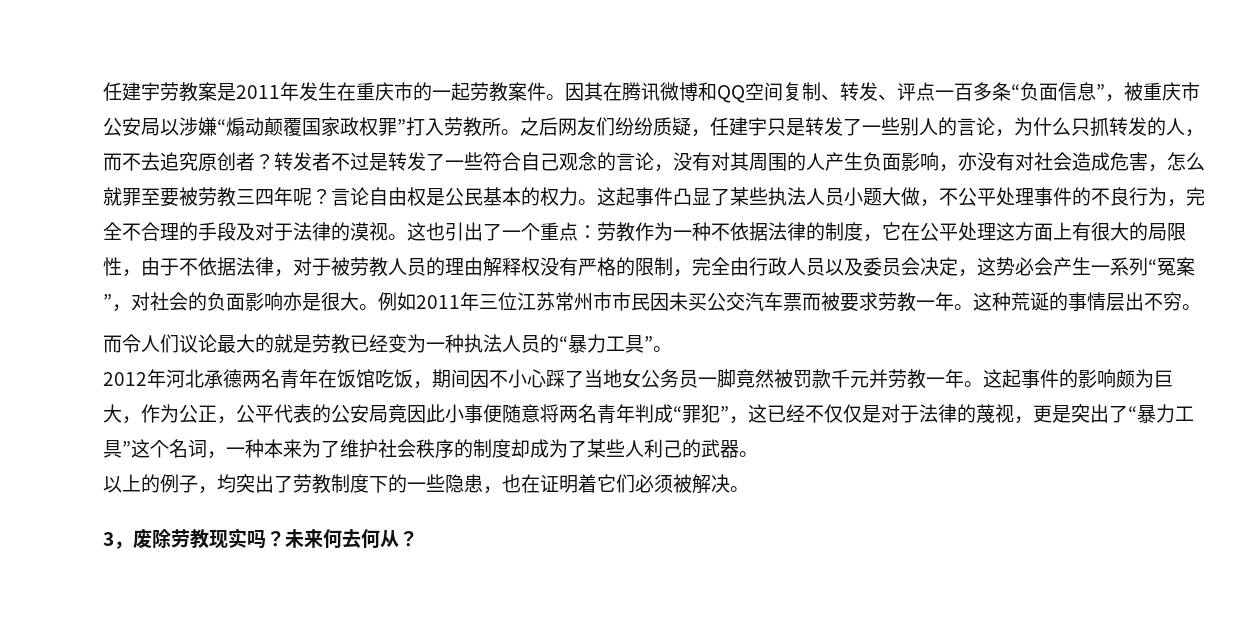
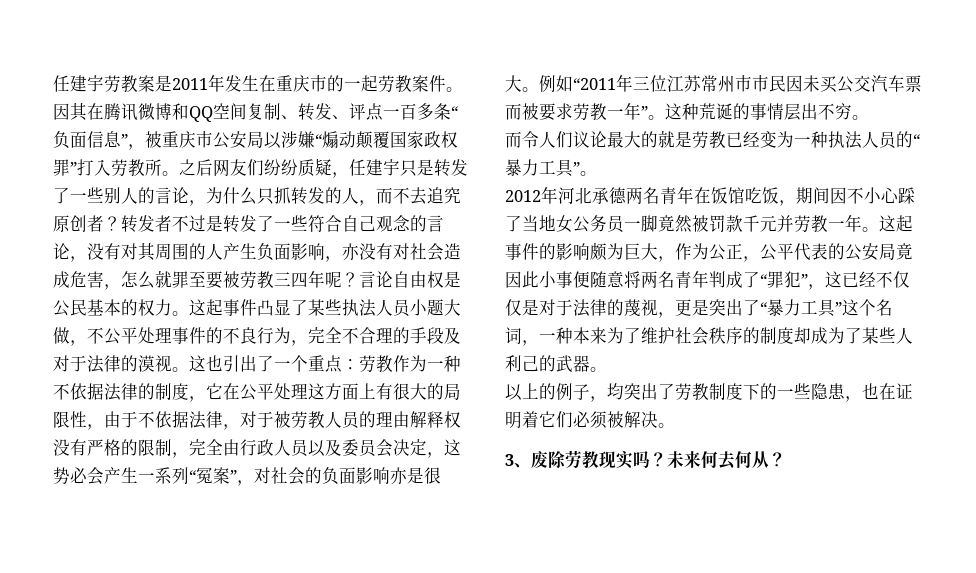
[416,295,460,309] 2011 -> [573,78,616,90] “2011
(954, 301) none -> [641,106,648,118] ”
(673, 413) none -> [743,271,760,288] 了
[114,541,133,549] ， -> [514,463,531,468] 、

